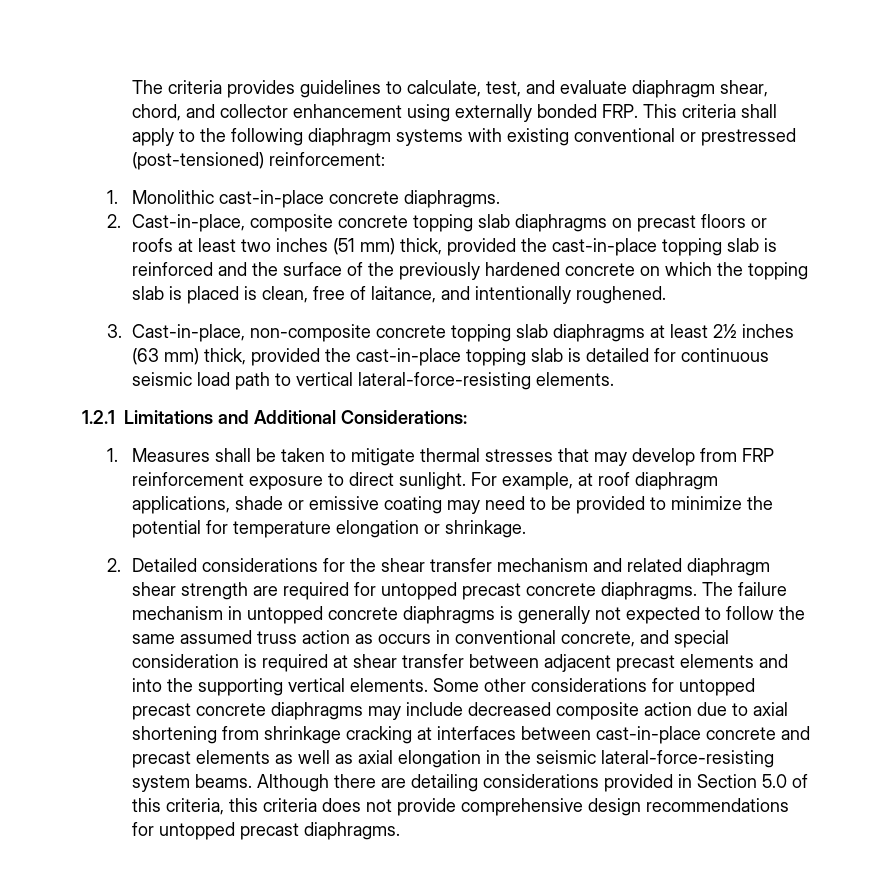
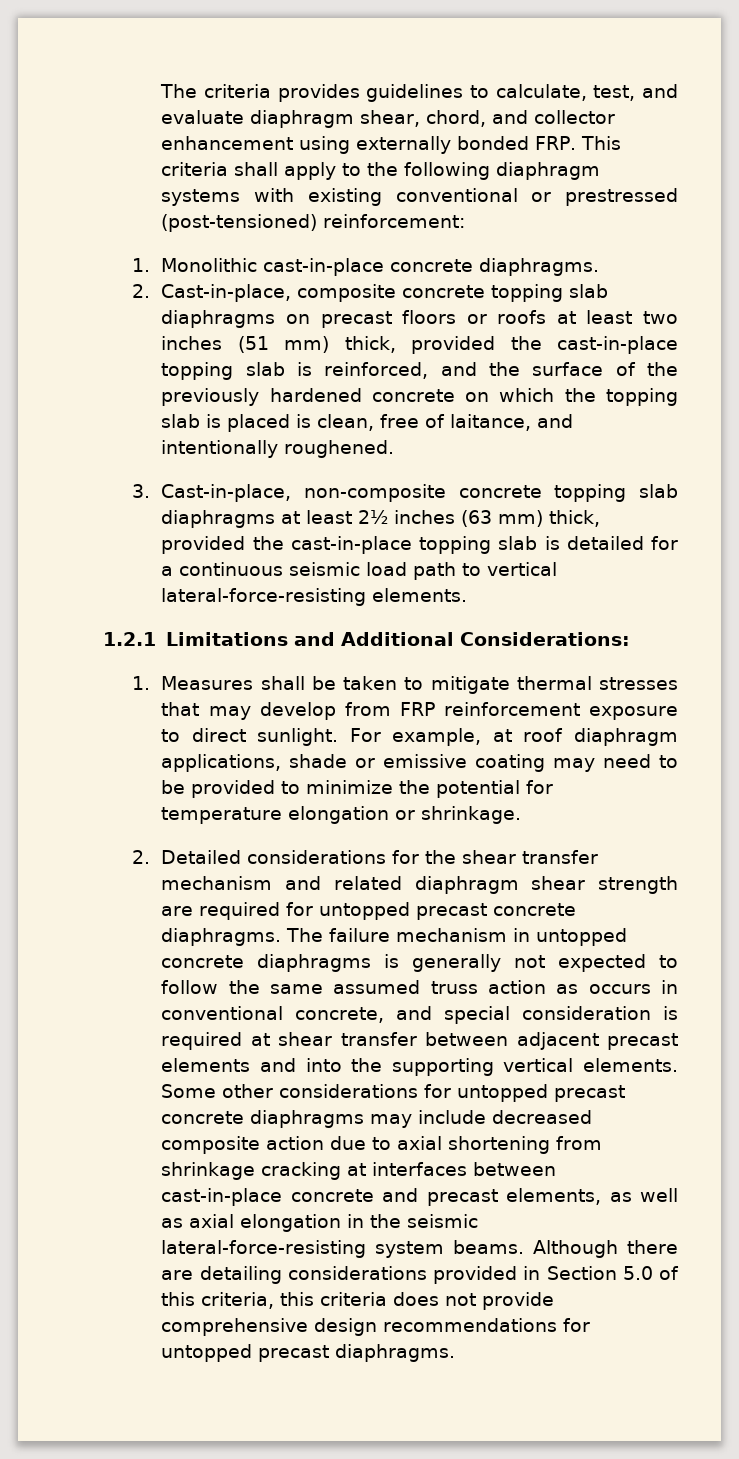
[132,262,214,276] reinforced -> [324,362,429,379] reinforced,
(677, 355) none -> [161,566,174,576] a
[196,750,271,764] elements -> [506,1188,602,1205] elements,

